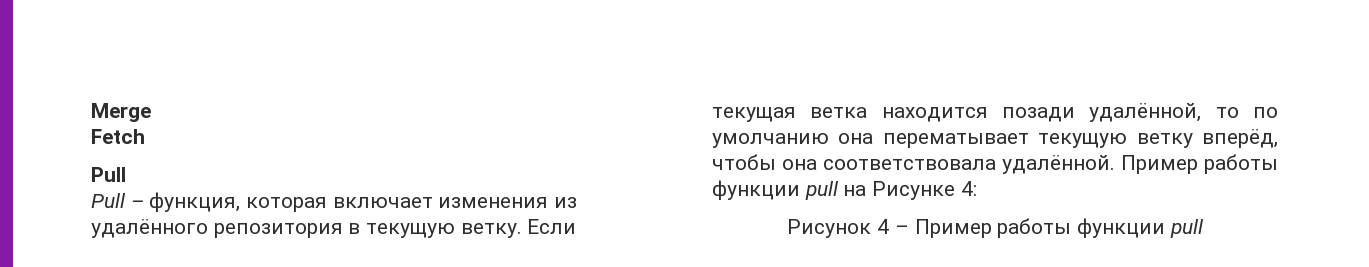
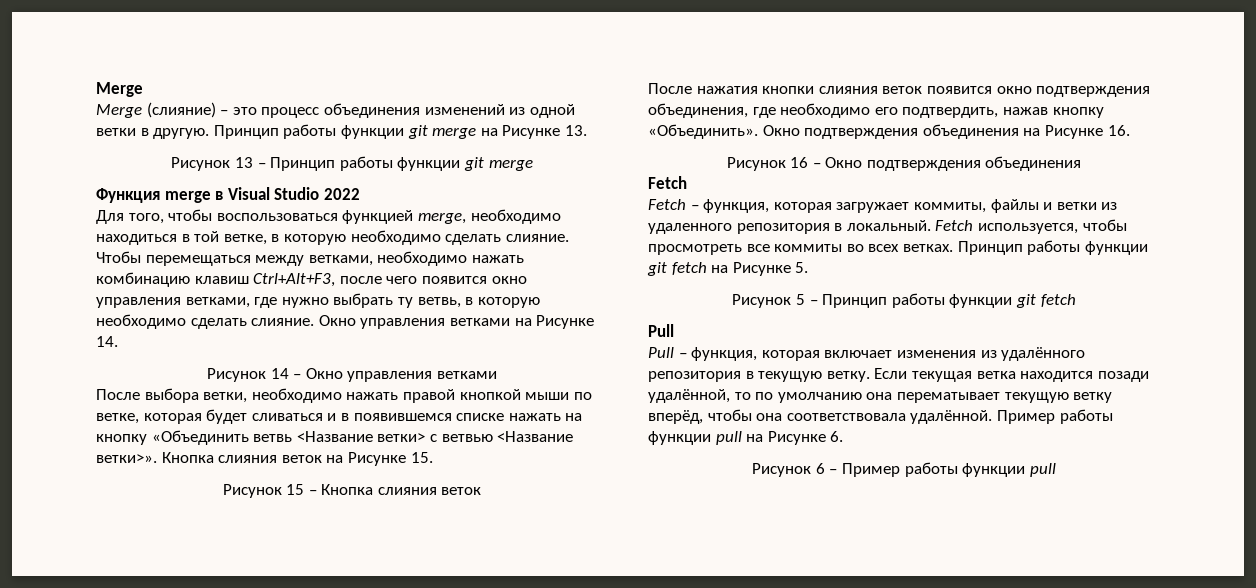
[91,129,145,144] Fetch -> [96,102,575,118] [96,124,587,139] [171,156,533,171] [96,187,360,203] [96,209,561,224] [96,230,569,245] [96,251,524,266] [96,272,527,287] [96,293,540,308] [96,314,595,329] [96,336,118,347] [207,368,497,382] [96,388,592,403] [96,409,583,424] [96,430,574,445] [96,452,433,466] [222,484,482,498] [648,83,1151,97] [648,103,1104,118] [648,124,1130,139] [726,156,1082,171] [648,176,687,189] [648,199,1118,213] [648,219,1127,234] [648,240,1148,255] [647,262,809,276] [732,293,1076,308] Merge (слияние) – это процесс объединения изменений из одной ветки в другую. Принцип работы функции git merge на Рисунке 13. // Рисунок 13 – Принцип работы функции git merge // Функция merge в Visual Studio 2022 // Для того, чтобы воспользоваться функцией merge, необходимо находиться в той ветке, в которую необходимо сделать слияние. Чтобы перемещаться между ветками, необходимо нажать комбинацию клавиш Ctrl+Alt+F3, после чего появится окно управления ветками, где нужно выбрать ту ветвь, в которую необходимо сделать слияние. Окно управления ветками на Рисунке 14. // Рисунок 14 – Окно управления ветками // После выбора ветки, необходимо нажать правой кнопкой мыши по ветке, которая будет сливаться и в появившемся списке нажать на кнопку «Объединить ветвь <Название ветки> с ветвью <Название ветки>». Кнопка слияния веток на Рисунке 15. // Рисунок 15 – Кнопка слияния веток // После нажатия кнопки слияния веток появится окно подтверждения объединения, где необходимо его подтвердить, нажав кнопку «Объединить». Окно подтверждения объединения на Рисунке 16. // Рисунок 16 – Окно подтверждения объединения // Fetch // Fetch – функция, которая загружает коммиты, файлы и ветки из удаленного репозитория в локальный. Fetch используется, чтобы просмотреть все коммиты во всех ветках. Принцип работы функции git fetch на Рисунке 5. // Рисунок 5 – Принцип работы функции git fetch
[960,181,977,196] [787,219,890,238] 4: // Рисунок 4 -> [830,431,844,442] [752,463,825,477] 6. // Рисунок 6

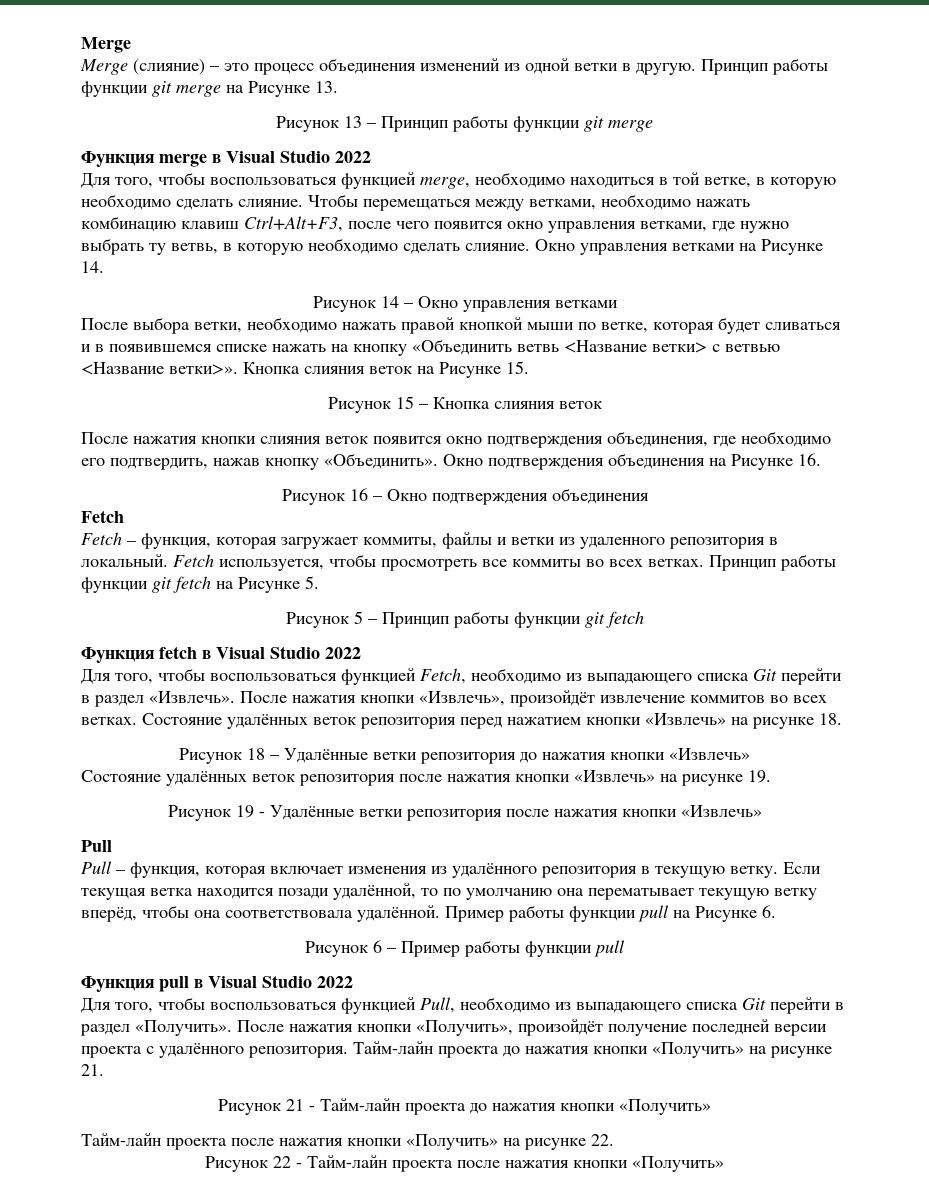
(1076, 300) none -> [81,646,361,663] [81,668,842,685] [81,690,827,707] [81,713,842,729] [179,748,750,764] [81,770,771,786] [167,805,762,821] // Функция fetch в Visual Studio 2022 // Для того, чтобы воспользоваться функцией Fetch, необходимо из выпадающего списка Git перейти в раздел «Извлечь». После нажатия кнопки «Извлечь», произойдёт извлечение коммитов во всех ветках. Состояние удалённых веток репозитория перед нажатием кнопки «Извлечь» на рисунке 18. // Рисунок 18 – Удалённые ветки репозитория до нажатия кнопки «Извлечь» // Состояние удалённых веток репозитория после нажатия кнопки «Извлечь» на рисунке 19. // Рисунок 19 - Удалённые ветки репозитория после нажатия кнопки «Извлечь»
(1056, 470) none -> [81,975,353,992] [81,997,844,1014] [80,1019,827,1036] [81,1041,832,1058] [81,1064,104,1076] [218,1098,711,1115] [81,1133,614,1150] [205,1155,724,1172] // Функция pull в Visual Studio 2022 // Для того, чтобы воспользоваться функцией Pull, необходимо из выпадающего списка Git перейти в раздел «Получить». После нажатия кнопки «Получить», произойдёт получение последней версии проекта с удалённого репозитория. Тайм-лайн проекта до нажатия кнопки «Получить» на рисунке 21. // Рисунок 21 - Тайм-лайн проекта до нажатия кнопки «Получить» // Тайм-лайн проекта после нажатия кнопки «Получить» на рисунке 22. // Рисунок 22 - Тайм-лайн проекта после нажатия кнопки «Получить»

